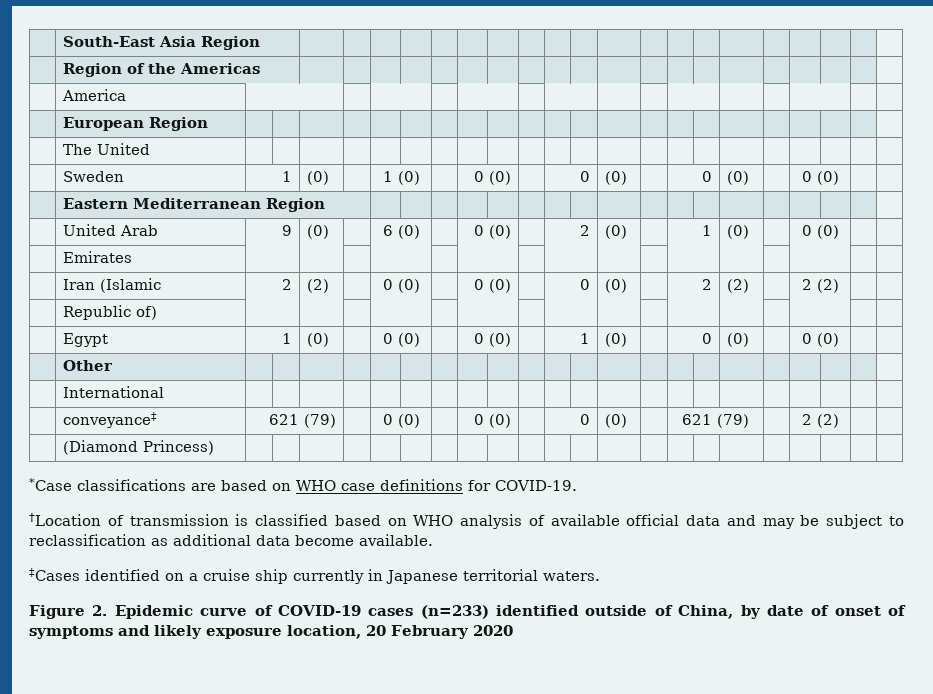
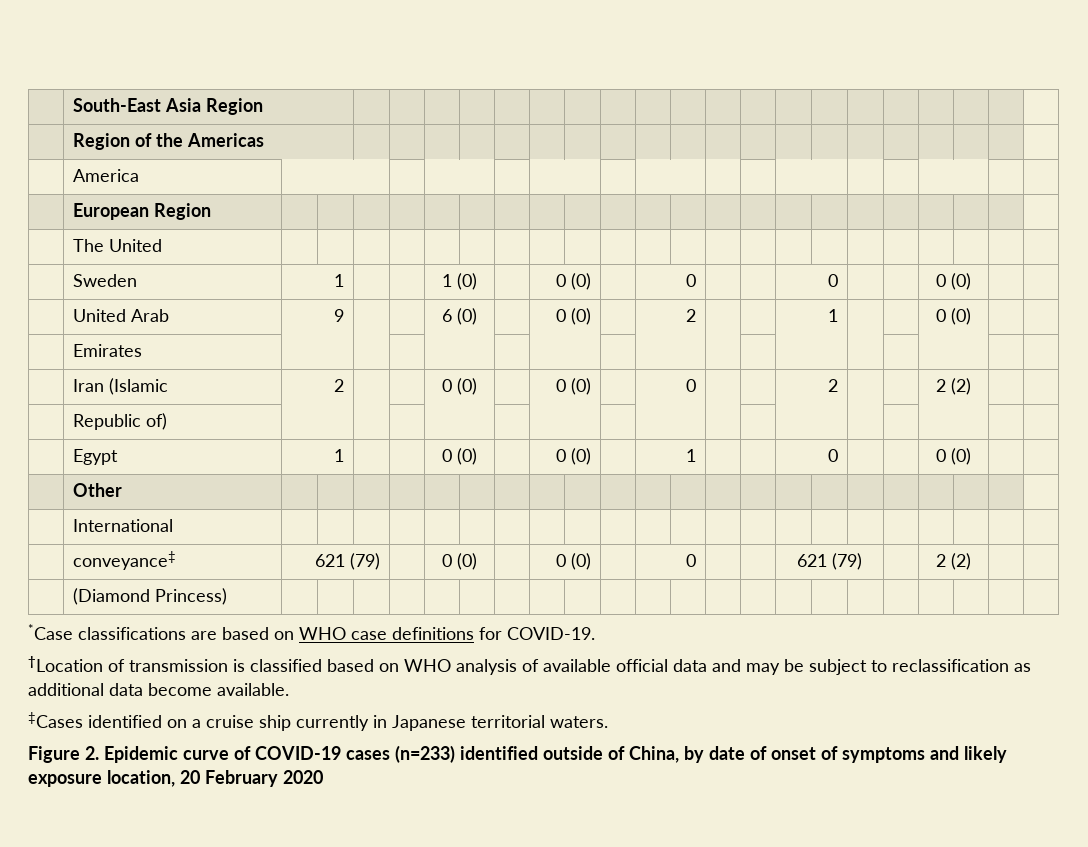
[306,171,329,185] (0) -> (345, 280) none
[604,171,627,185] [702,171,713,182] [726,171,749,185] [801,171,839,185] [62,198,325,212] (0) | | 0 | (0) | | 0 (0) | | // | Eastern Mediterranean Region | | | | | | | | | | | | | | | | | | -> [828,274,839,287] [936,273,971,290] | | 0 | | | 0 (0) | |
[306,225,329,239] (0) -> (345, 315) none
[604,225,627,239] [702,225,713,236] [726,225,749,239] (0) | | 1 | (0) -> [828,309,839,322] | | 1 |
[306,279,329,293] [382,279,420,293] [474,279,512,293] [580,279,591,290] [604,279,627,293] [702,279,713,290] [726,279,749,293] (2) | | 0 (0) | | 0 (0) | | 0 | (0) | | 2 | (2) -> [442,378,477,395] [556,378,592,395] [686,379,697,392] [828,379,839,392] | | 0 (0) | | 0 (0) | | 0 | | | 2 |
[306,333,329,347] (0) -> (345, 455) none
[604,333,627,347] [702,333,713,344] [726,333,749,347] (0) | | 0 | (0) -> [828,449,839,462] | | 0 |
[604,414,627,428] (0) -> (697, 560) none

